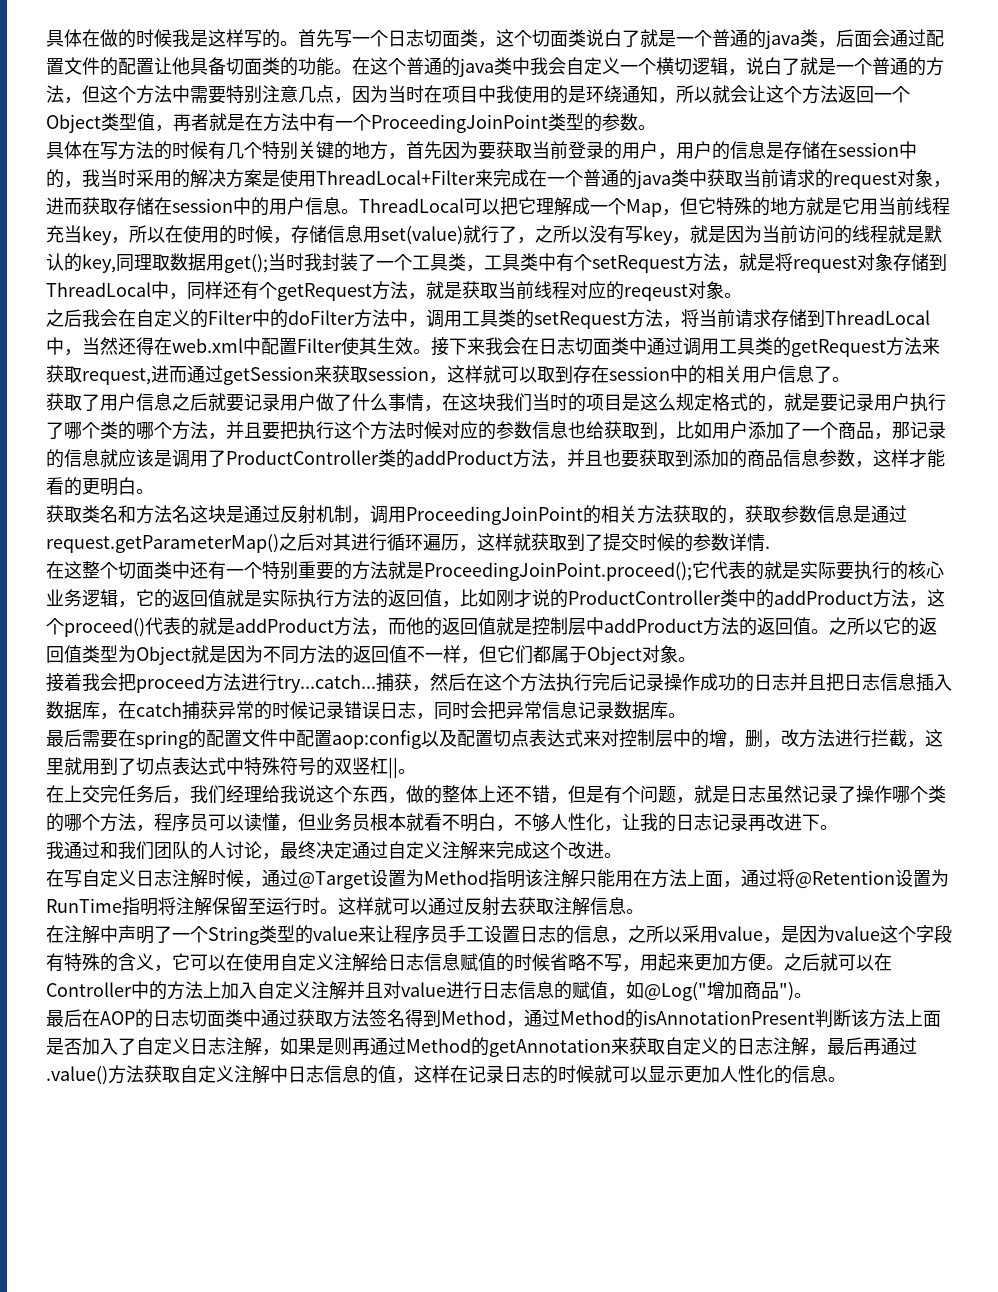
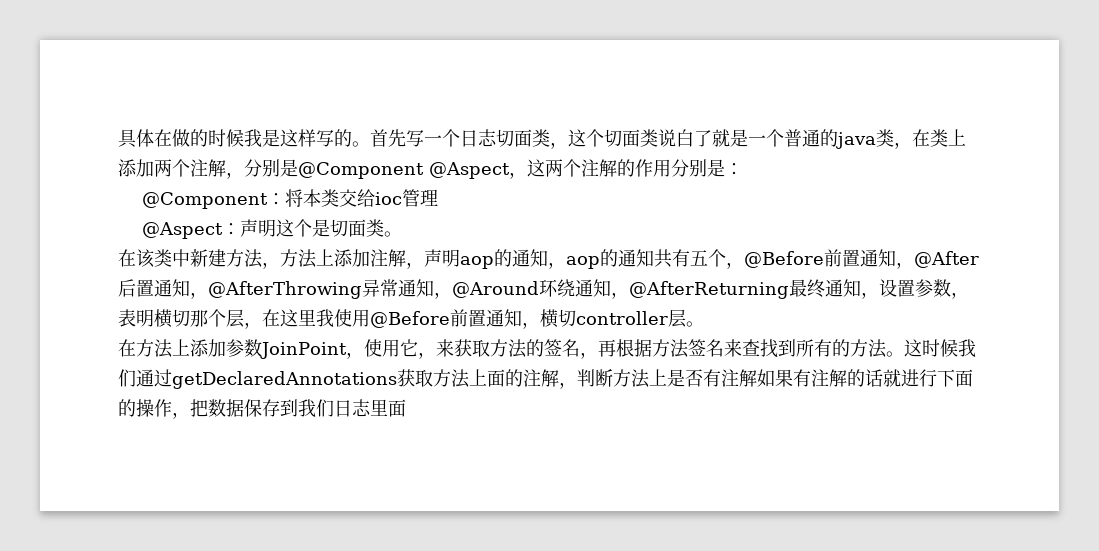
[836,29,944,47] [46,57,944,77] [46,85,910,104] [46,113,656,133] [46,141,917,160] [46,169,951,189] [46,197,950,217] [46,225,942,245] [46,253,947,273] [46,281,742,301] [46,309,930,329] [46,337,940,357] [46,365,850,385] [46,393,946,412] [46,421,946,440] [46,449,945,468] [46,477,154,496] [46,505,907,525] [46,533,770,553] [46,561,944,581] [46,589,945,608] [46,617,937,637] [46,645,696,665] [46,673,952,693] [46,701,686,720] [46,729,943,749] [46,757,416,778] [46,785,946,804] [46,813,838,832] [46,841,622,860] [46,869,949,889] [46,897,644,916] [46,925,952,945] [46,953,892,972] [46,981,812,1001] [46,1009,941,1028] [46,1037,917,1057] [46,1065,846,1085] 后面会通过配置文件的配置让他具备切面类的功能。在这个普通的java类中我会自定义一个横切逻辑，说白了就是一个普通的方法，但这个方法中需要特别注意几点，因为当时在项目中我使用的是环绕通知，所以就会让这个方法返回一个Object类型值，再者就是在方法中有一个ProceedingJoinPoint类型的参数。 // 具体在写方法的时候有几个特别关键的地方，首先因为要获取当前登录的用户，用户的信息是存储在session中的，我当时采用的解决方案是使用ThreadLocal+Filter来完成在一个普通的java类中获取当前请求的request对象，进而获取存储在session中的用户信息。ThreadLocal可以把它理解成一个Map，但它特殊的地方就是它用当前线程充当key，所以在使用的时候，存储信息用set(value)就行了，之所以没有写key，就是因为当前访问的线程就是默认的key,同理取数据用get();当时我封装了一个工具类，工具类中有个setRequest方法，就是将request对象存储到ThreadLocal中，同样还有个getRequest方法，就是获取当前线程对应的reqeust对象。 // 之后我会在自定义的Filter中的doFilter方法中，调用工具类的setRequest方法，将当前请求存储到ThreadLocal中，当然还得在web.xml中配置Filter使其生效。接下来我会在日志切面类中通过调用工具类的getRequest方法来获取request,进而通过getSession来获取session，这样就可以取到存在session中的相关用户信息了。 // 获取了用户信息之后就要记录用户做了什么事情，在这块我们当时的项目是这么规定格式的，就是要记录用户执行了哪个类的哪个方法，并且要把执行这个方法时候对应的参数信息也给获取到，比如用户添加了一个商品，那记录的信息就应该是调用了ProductController类的addProduct方法，并且也要获取到添加的商品信息参数，这样才能看的更明白。 // 获取类名和方法名这块是通过反射机制，调用ProceedingJoinPoint的相关方法获取的，获取参数信息是通过request.getParameterMap()之后对其进行循环遍历，这样就获取到了提交时候的参数详情. // 在这整个切面类中还有一个特别重要的方法就是ProceedingJoinPoint.proceed();它代表的就是实际要执行的核心业务逻辑，它的返回值就是实际执行方法的返回值，比如刚才说的ProductController类中的addProduct方法，这个proceed()代表的就是addProduct方法，而他的返回值就是控制层中addProduct方法的返回值。之所以它的返回值类型为Object就是因为不同方法的返回值不一样，但它们都属于Object对象。 // 接着我会把proceed方法进行try...catch...捕获，然后在这个方法执行完后记录操作成功的日志并且把日志信息插入数据库，在catch捕获异常的时候记录错误日志，同时会把异常信息记录数据库。 // 最后需要在spring的配置文件中配置aop:config以及配置切点表达式来对控制层中的增，删，改方法进行拦截，这里就用到了切点表达式中特殊符号的双竖杠||。 // 在上交完任务后，我们经理给我说这个东西，做的整体上还不错，但是有个问题，就是日志虽然记录了操作哪个类的哪个方法，程序员可以读懂，但业务员根本就看不明白，不够人性化，让我的日志记录再改进下。 // 我通过和我们团队的人讨论，最终决定通过自定义注解来完成这个改进。 // 在写自定义日志注解时候，通过@Target设置为Method指明该注解只能用在方法上面，通过将@Retention设置为RunTime指明将注解保留至运行时。这样就可以通过反射去获取注解信息。 // 在注解中声明了一个String类型的value来让程序员手工设置日志的信息，之所以采用value，是因为value这个字段有特殊的含义，它可以在使用自定义注解给日志信息赋值的时候省略不写，用起来更加方便。之后就可以在Controller中的方法上加入自定义注解并且对value进行日志信息的赋值，如@Log("增加商品")。 // 最后在AOP的日志切面类中通过获取方法签名得到Method，通过Method的isAnnotationPresent判断该方法上面是否加入了自定义日志注解，如果是则再通过Method的getAnnotation来获取自定义的日志注解，最后再通过.value()方法获取自定义注解中日志信息的值，这样在记录日志的时候就可以显示更加人性化的信息。 -> [912,129,966,147] [118,159,743,179] [141,189,438,209] [141,219,402,239] [118,249,979,269] [118,279,969,299] [118,309,704,329] [118,339,976,359] [118,369,973,389] [118,399,406,419] 在类上添加两个注解，分别是@Component @Aspect，这两个注解的作用分别是： // @Component：将本类交给ioc管理 // @Aspect：声明这个是切面类。 // 在该类中新建方法，方法上添加注解，声明aop的通知，aop的通知共有五个，@Before前置通知，@After后置通知，@AfterThrowing异常通知，@Around环绕通知，@AfterReturning最终通知，设置参数，表明横切那个层，在这里我使用@Before前置通知，横切controller层。 // 在方法上添加参数JoinPoint，使用它，来获取方法的签名，再根据方法签名来查找到所有的方法。这时候我们通过getDeclaredAnnotations获取方法上面的注解，判断方法上是否有注解如果有注解的话就进行下面的操作，把数据保存到我们日志里面

